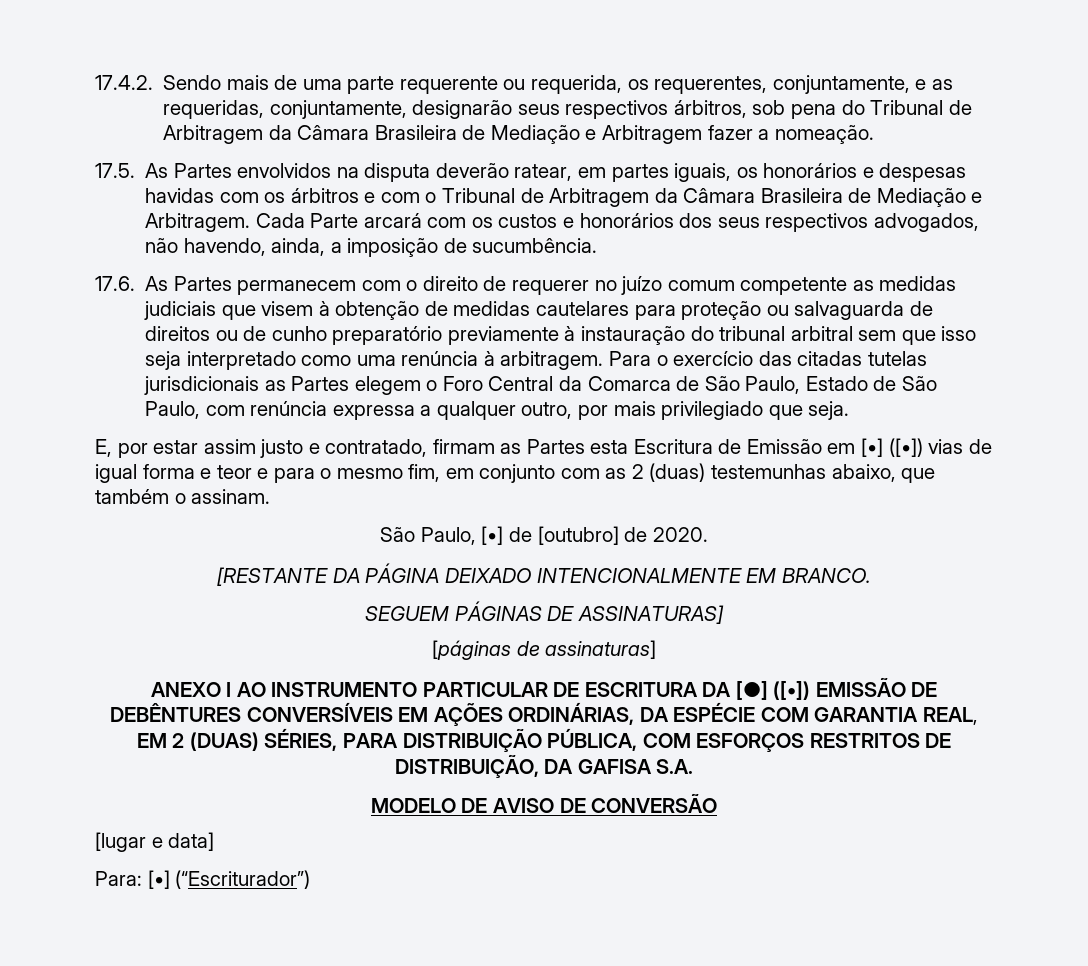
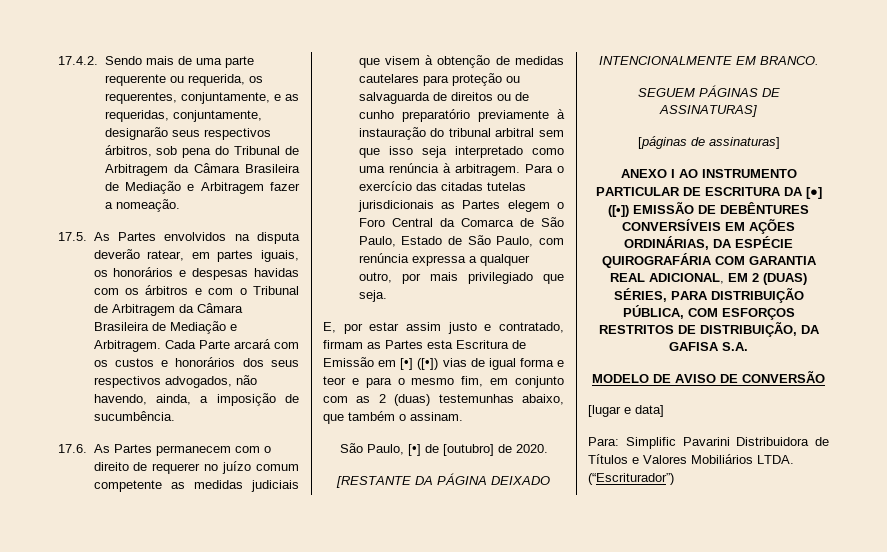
(756, 712) none -> [601,253,712,268] QUIROGRAFÁRIA
[922,707,978,725] REAL, -> [610,273,724,284] REAL ADICIONAL,
[147,870,170,889] [•] -> [625,437,829,449] [588,454,794,464] Simplific Pavarini Distribuidora de Títulos e Valores Mobiliários LTDA.

